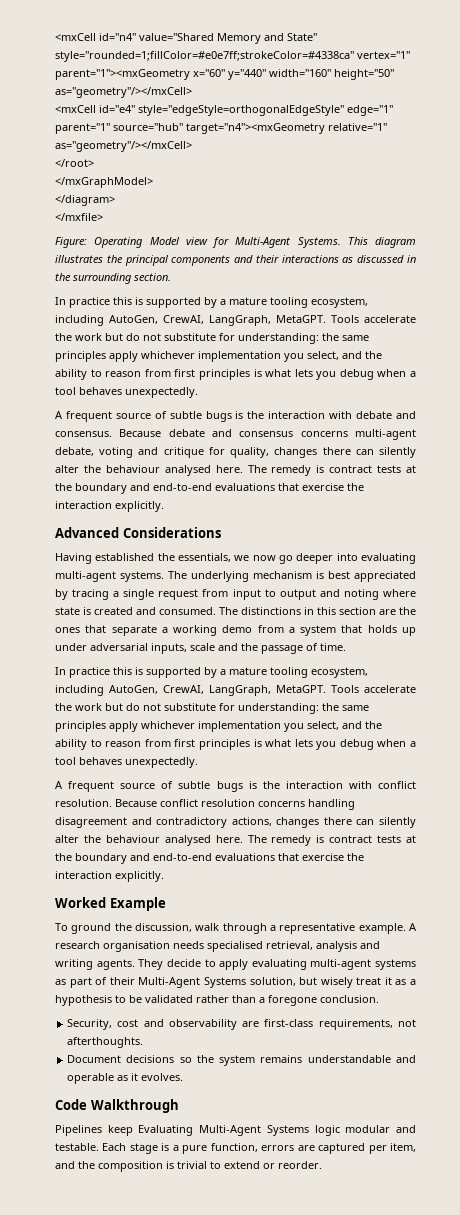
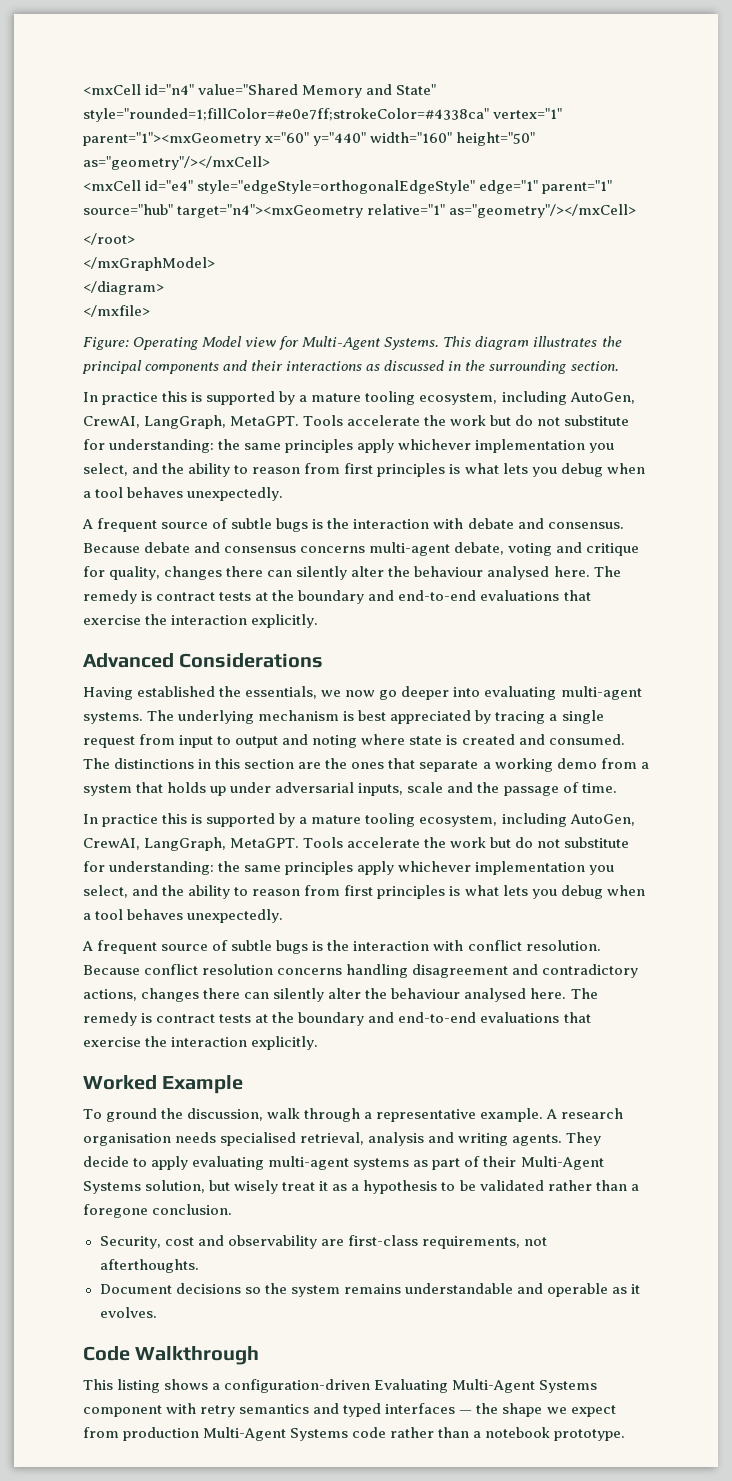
[55,1125,417,1136] [55,1143,416,1154] [55,1161,322,1172] Pipelines keep Evaluating Multi-Agent Systems logic modular and testable. Each stage is a pure function, errors are captured per item, and the composition is trivial to extend or reorder. -> [83,1379,598,1393] [83,1403,616,1417] [83,1427,626,1441] This listing shows a configuration-driven Evaluating Multi-Agent Systems component with retry semantics and typed interfaces — the shape we expect from production Multi-Agent Systems code rather than a notebook prototype.

